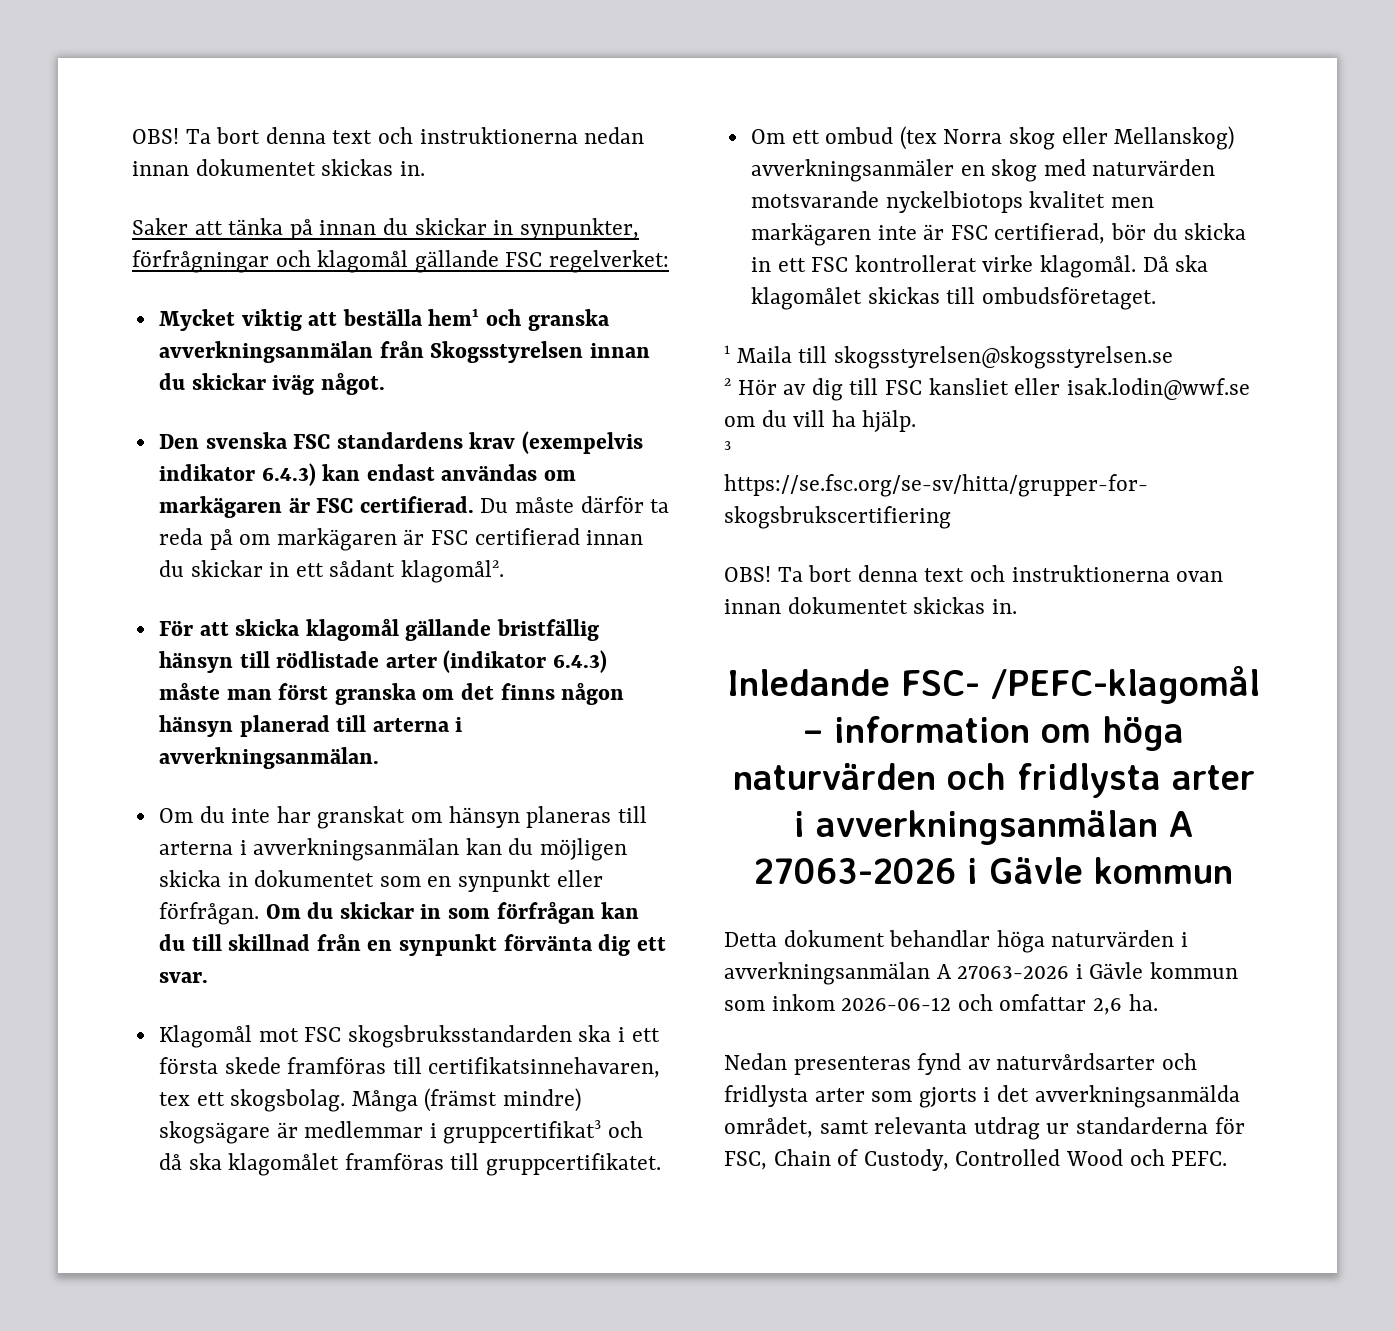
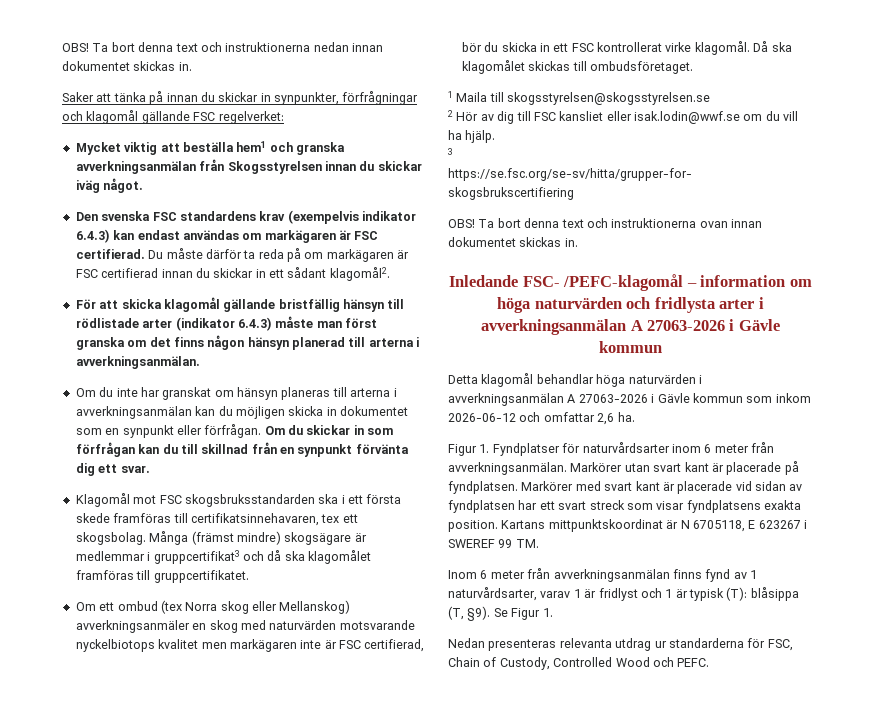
[783,930,885,947] dokument -> [481,373,534,387] klagomål
[724,1053,1198,1075] [724,1085,1240,1108] [724,1117,869,1138] Nedan presenteras fynd av naturvårdsarter och fridlysta arter som gjorts i det avverkningsanmälda området, samt -> [448,442,774,456] [448,461,799,475] [448,481,803,494] [448,500,801,513] [448,519,807,532] [448,539,539,548] [448,568,757,582] [448,587,799,601] [448,606,553,621] [448,638,557,651] Figur 1. Fyndplatser för naturvårdsarter inom 6 meter från avverkningsanmälan. Markörer utan svart kant är placerade på fyndplatsen. Markörer med svart kant är placerade vid sidan av fyndplatsen har ett svart streck som visar fyndplatsens exakta position. Kartans mittpunktskoordinat är N 6705118, E 623267 i SWEREF 99 TM. // Inom 6 meter från avverkningsanmälan finns fynd av 1 naturvårdsarter, varav 1 är fridlyst och 1 är typisk (T): blåsippa (T, §9). Se Figur 1. // Nedan presenteras

